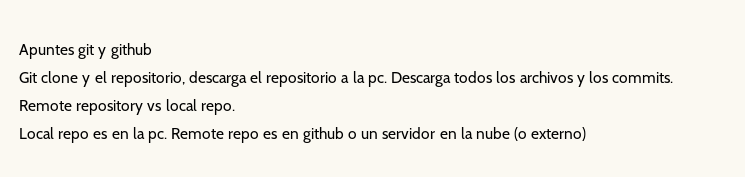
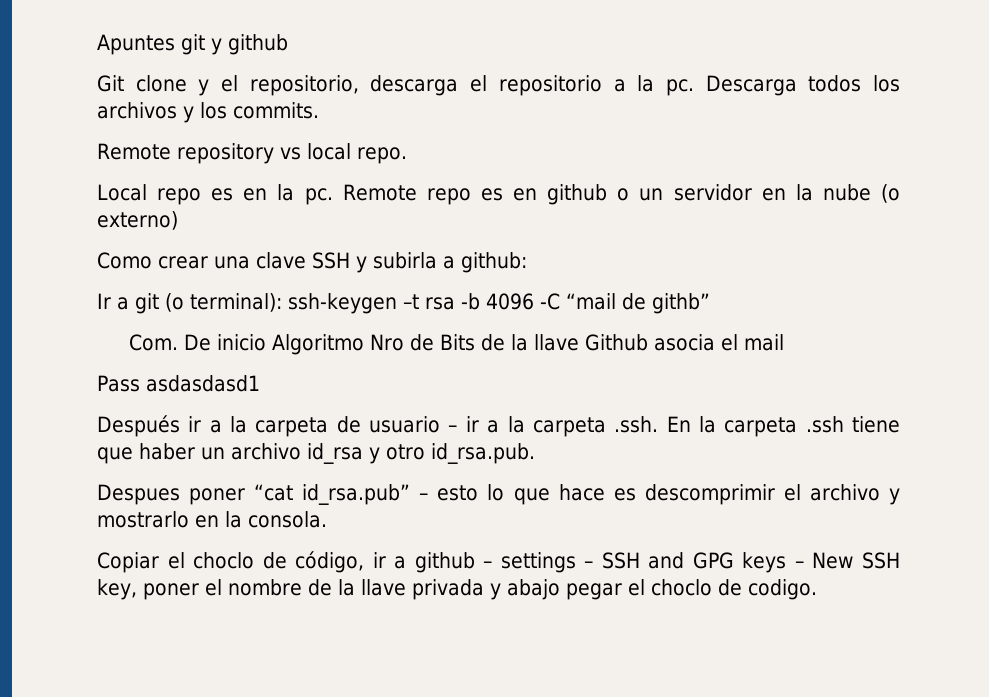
(587, 134) none -> [97,252,527,273] [97,293,710,314] [128,334,784,355] [97,375,260,392] [97,415,901,437] [97,443,535,464] [97,484,901,505] [97,511,327,528] [97,551,900,573] [97,579,817,600] // Como crear una clave SSH y subirla a github: // Ir a git (o terminal): ssh-keygen –t rsa -b 4096 -C “mail de githb” // Com. De inicio Algoritmo Nro de Bits de la llave Github asocia el mail // Pass asdasdasd1 // Después ir a la carpeta de usuario – ir a la carpeta .ssh. En la carpeta .ssh tiene que haber un archivo id_rsa y otro id_rsa.pub. // Despues poner “cat id_rsa.pub” – esto lo que hace es descomprimir el archivo y mostrarlo en la consola. // Copiar el choclo de código, ir a github – settings – SSH and GPG keys – New SSH key, poner el nombre de la llave privada y abajo pegar el choclo de codigo.

